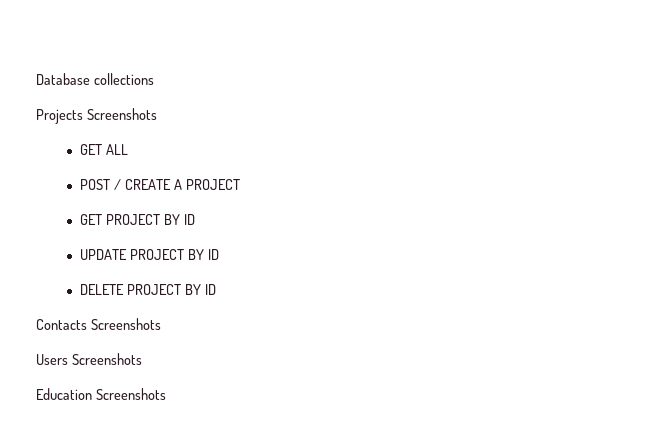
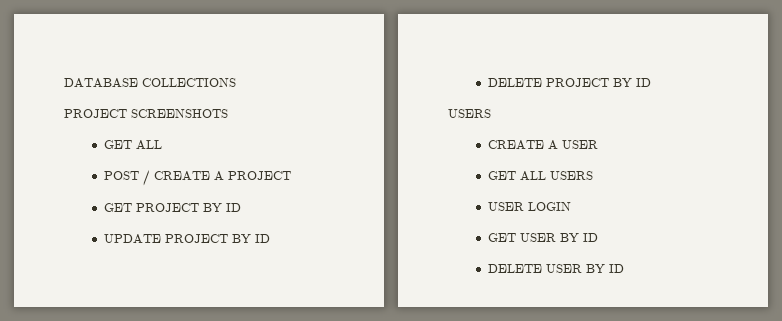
[36,73,154,85] [36,108,157,124] Database collections // Projects Screenshots -> [64,78,236,88] [64,109,228,118] DATABASE COLLECTIONS // PROJECT SCREENSHOTS
[36,318,161,330] [36,353,142,365] [36,388,166,400] Contacts Screenshots // Users Screenshots // Education Screenshots -> [448,109,491,118] [488,140,599,150] [488,171,594,181] [488,202,572,211] [488,233,599,242] [488,264,625,273] USERS // CREATE A USER // GET ALL USERS // USER LOGIN // GET USER BY ID // DELETE USER BY ID

